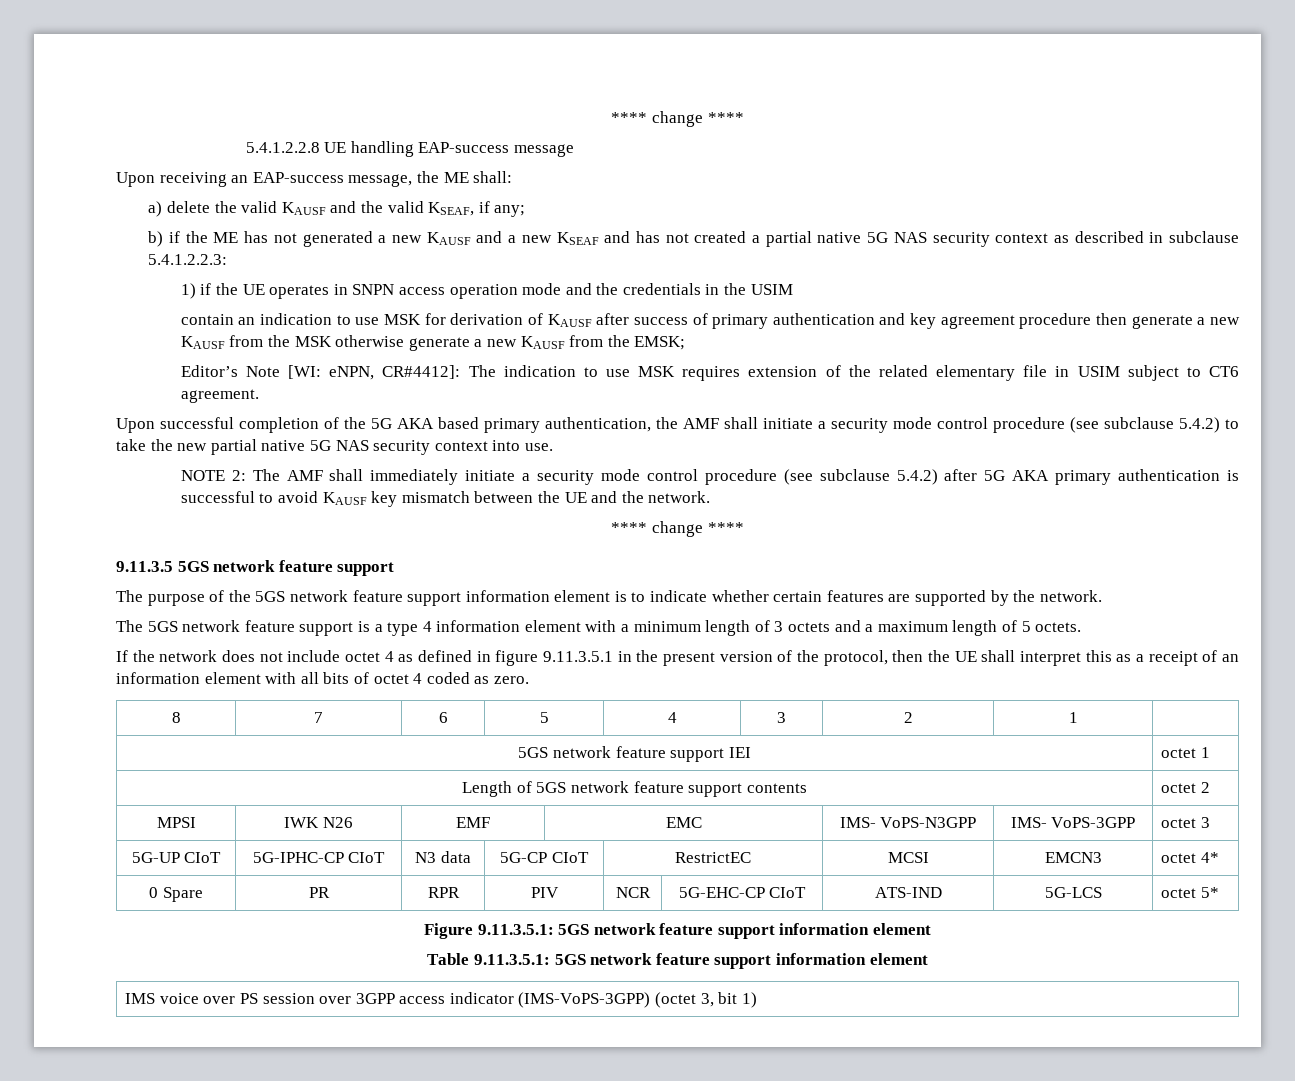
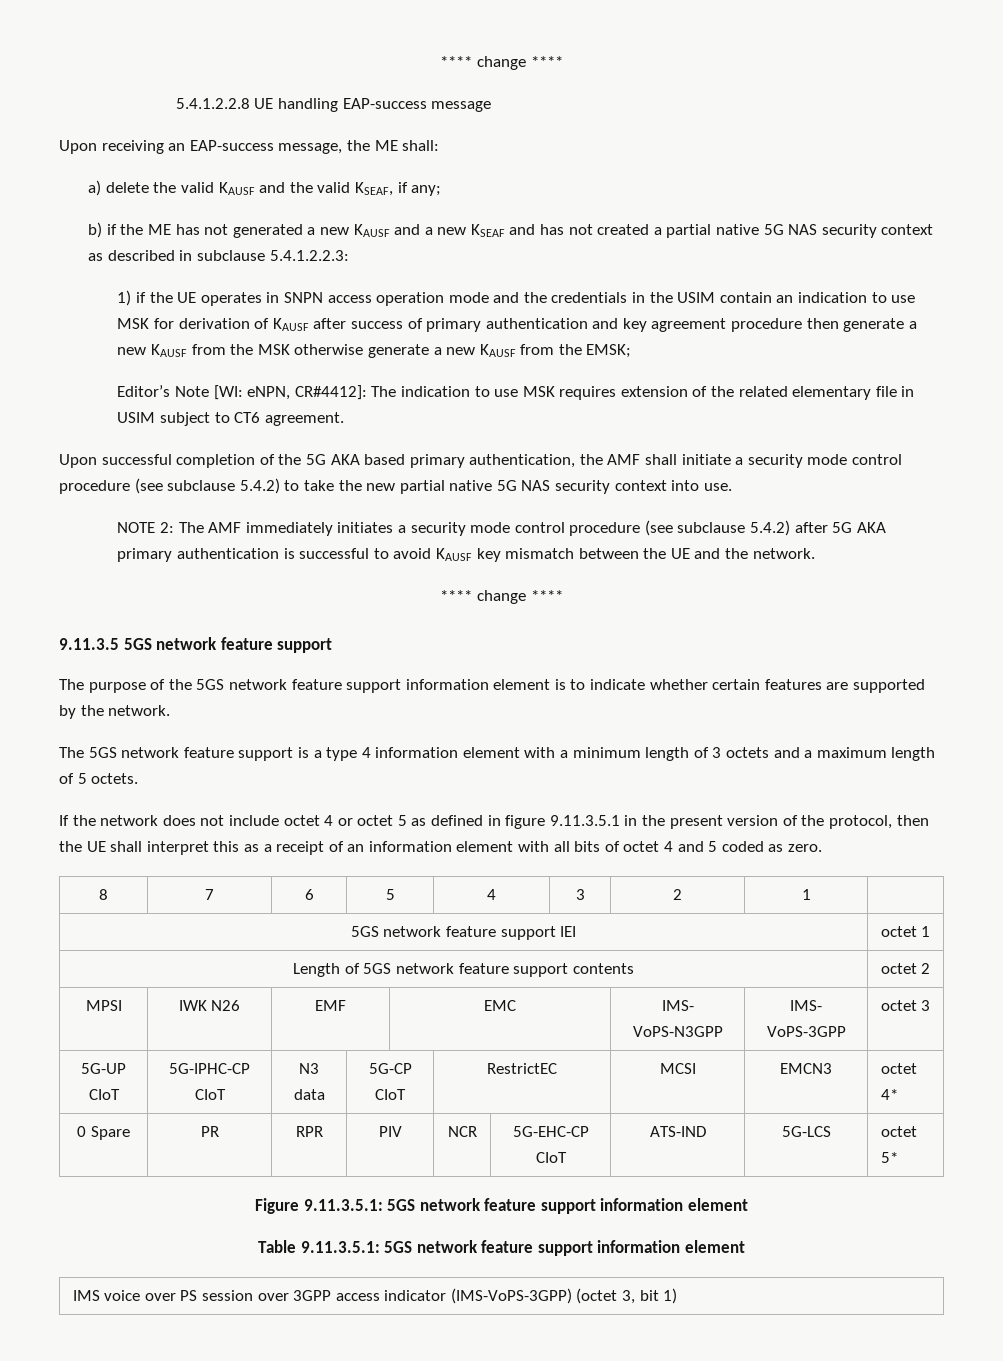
(793, 289) // -> (716, 297) none
[329,469,516,485] shall immediately initiate -> [245,522,394,536] immediately initiates
(394, 656) none -> [337,815,407,826] or octet 5
(423, 678) none -> [677,841,718,852] and 5

